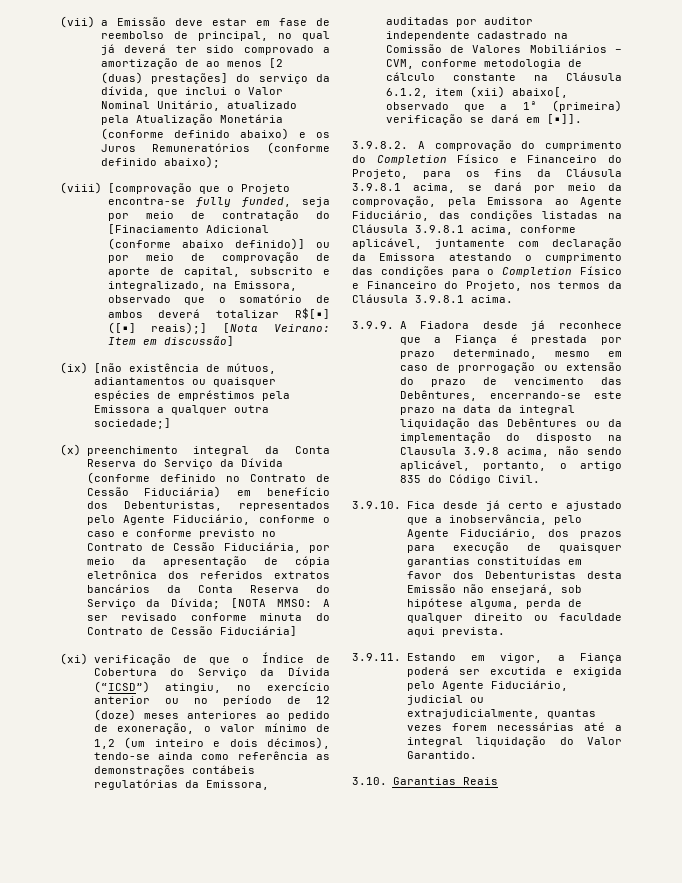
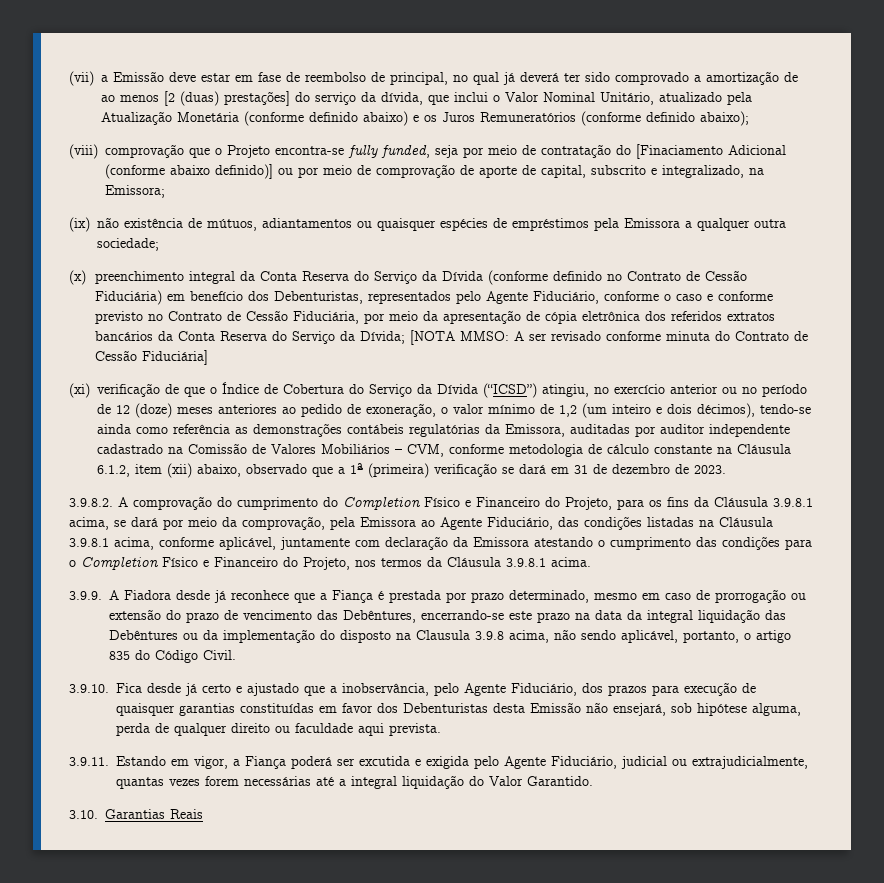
[107,183,192,194] [comprovação -> [105,144,184,158] comprovação
[233,281,297,291] [107,294,330,305] [107,308,330,319] [107,322,330,334] [107,336,234,346] Emissora, observado que o somatório de ambos deverá totalizar R$[▪] ([▪] reais);] [Nota Veirano: Item em discussão] -> [105,185,165,198] Emissora;
[93,363,122,373] [não -> [97,217,119,228] não
[93,418,171,429] sociedade;] -> [97,238,159,251] sociedade;
[511,87,568,98] abaixo[, -> [197,464,241,477] abaixo,
[546,114,582,124] [▪]]. -> [574,464,726,474] 31 de dezembro de 2023.

